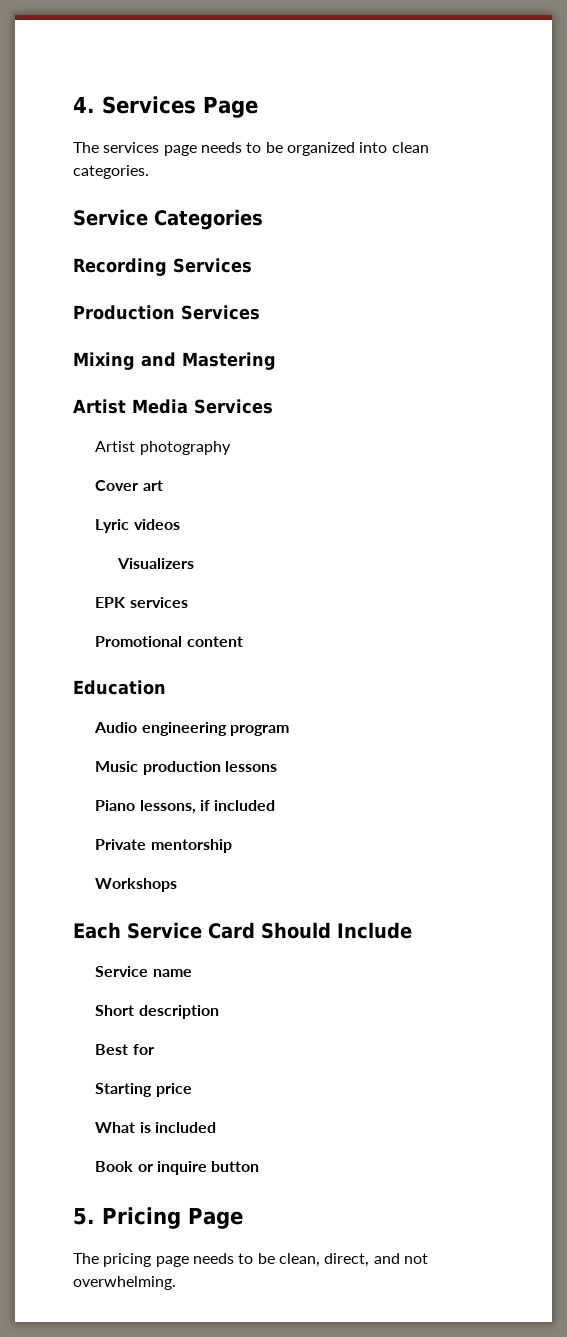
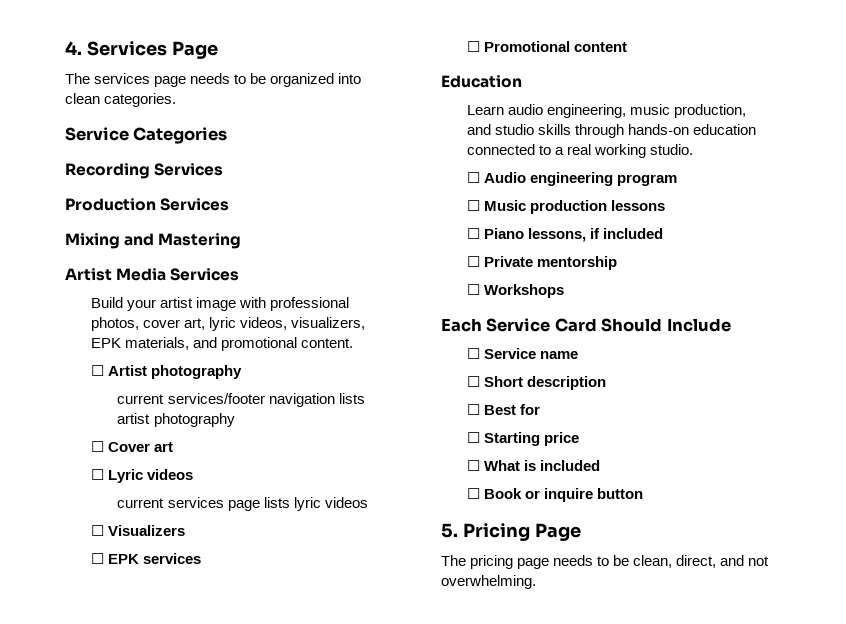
[95,441,231,455] Artist photography // -> [91,297,350,311] [91,317,366,331] [91,337,354,351] [91,365,243,379] [117,393,365,407] [117,413,235,427] [91,441,105,452] Build your artist image with professional photos, cover art, lyric videos, visualizers, EPK materials, and promotional content. // ☐ Artist photography // current services/footer navigation lists artist photography // ☐
(163, 485) none -> [91,469,105,480] ☐
(180, 524) none -> [117,497,368,511] [91,525,105,536] current services page lists lyric videos // ☐
(194, 563) none -> [91,553,105,564] ☐
(188, 602) none -> [467,41,481,52] ☐
(166, 687) none -> [467,104,747,118] [467,124,757,138] [467,144,694,158] [467,172,481,183] Learn audio engineering, music production, and studio skills through hands-on education connected to a real working studio. // ☐
(290, 730) none -> [467,200,481,211] ☐
(278, 766) none -> [467,228,481,239] ☐
(276, 805) none -> [467,256,481,267] ☐
(232, 846) none -> [467,284,481,295] ☐
(412, 930) none -> [467,348,481,359] ☐
(192, 973) none -> [467,376,481,387] ☐
(219, 1012) none -> [467,404,481,415] ☐
(154, 1049) none -> [467,432,481,443] ☐
(192, 1090) none -> [467,460,481,471] ☐
(217, 1127) none -> [467,488,481,499] ☐

